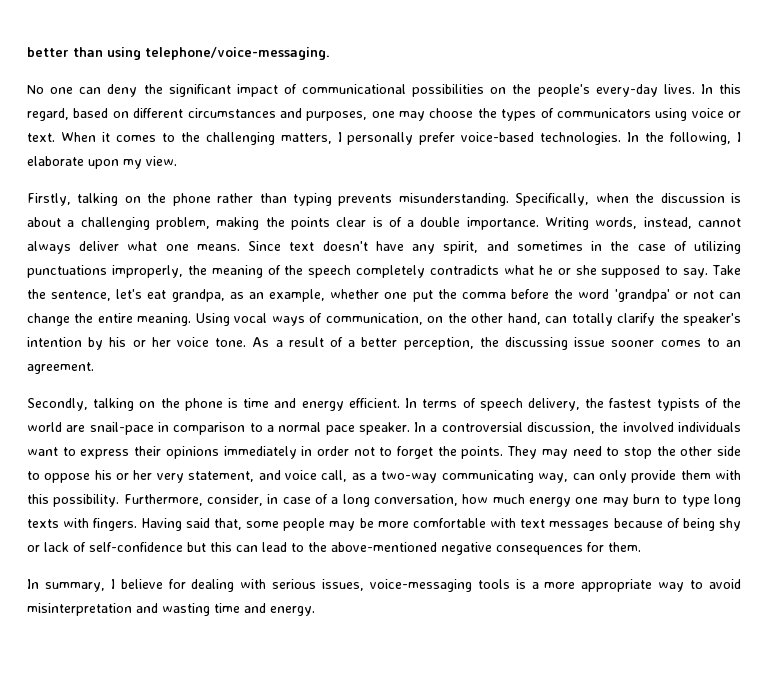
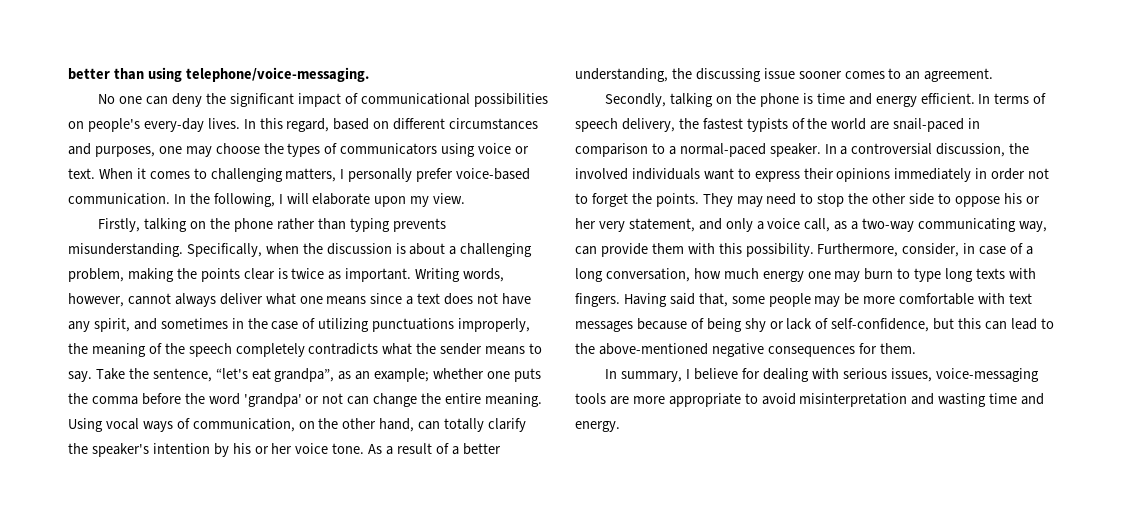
[512,84,532,94] the -> (84, 125) none
[180,132,200,142] the -> (207, 173) none
[540,132,622,145] technologies. -> [68,193,170,205] communication.
(741, 137) none -> [286,193,309,204] will
[388,217,539,230] of a double importance. -> [291,268,412,282] twice as important.
[643,217,692,229] instead, -> [68,293,124,307] however,
[196,241,368,251] means. Since text doesn't -> [326,293,499,305] means since a text does not
[538,265,661,278] he or she supposed -> [416,343,526,355] the sender means
[116,289,225,302] let's eat grandpa, -> [215,368,335,382] “let's eat grandpa”,
[269,289,326,302] example, -> [374,368,430,382] example;
[412,290,433,302] put -> [513,368,541,382] puts
[403,337,474,350] perception, -> [575,68,668,82] understanding,
[89,422,154,435] snail-pace -> [893,118,965,132] snail-paced
[278,422,355,435] normal pace -> [679,143,766,157] normal-paced
(281, 475) none -> [725,218,764,232] only a
[598,470,627,483] only -> (597, 250) none
[89,542,183,552] self-confidence -> [831,318,930,332] self-confidence,
[515,579,539,589] is a -> [609,396,629,405] are
[658,582,685,592] way -> (741, 400) none

